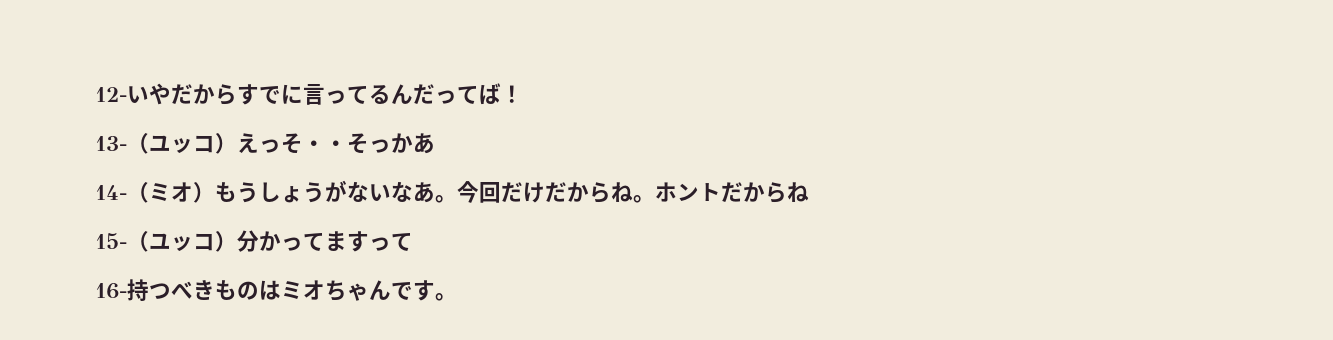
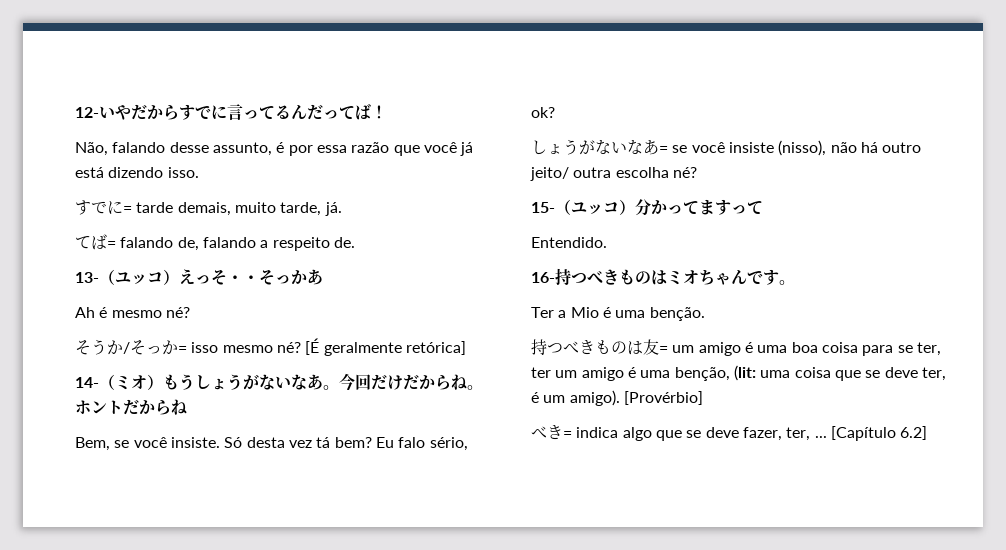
(523, 94) none -> [75,142,474,156] [75,167,199,178] [75,200,342,216] [75,234,355,251] // Não, falando desse assunto, é por essa razão que você já está dizendo isso. // すでに= tarde demais, muito tarde, já. // てば= falando de, falando a respeito de.
(435, 143) none -> [75,307,190,318] [75,338,466,356] // Ah é mesmo né? // そうか/そっか= isso mesmo né? [É geralmente retórica]
(809, 192) none -> [75,437,468,451] [531,107,555,118] [531,139,922,156] [530,167,697,181] // Bem, se você insiste. Só desta vez tá bem? Eu falo sério, ok? // しょうがないなあ= se você insiste (nisso), não há outro jeito/ outra escolha né?
(413, 242) none -> [531,237,607,248] // Entendido.
(457, 297) none -> [531,307,705,321] [531,339,941,356] [531,365,946,381] [531,390,703,406] [531,425,928,441] // Ter a Mio é uma benção. // 持つべきものは友= um amigo é uma boa coisa para se ter, ter um amigo é uma benção, (lit: uma coisa que se deve ter, é um amigo). [Provérbio] // べき= indica algo que se deve fazer, ter, ... [Capítulo 6.2]

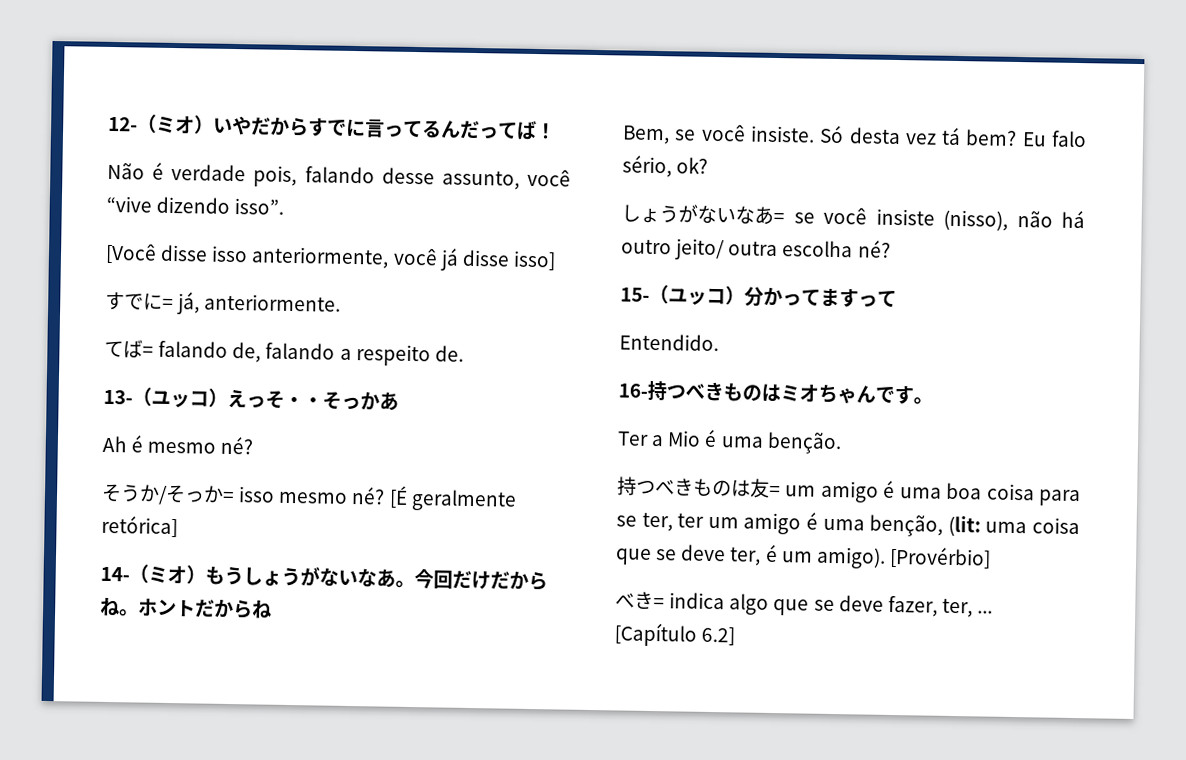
(99, 112) none -> [137,114,214,135] （ミオ）
[75,142,474,156] [75,167,199,178] [75,200,342,216] Não, falando desse assunto, é por essa razão que você já está dizendo isso. // すでに= tarde demais, muito tarde, já. -> [107,162,571,190] [106,195,285,215] [105,242,556,271] [105,291,342,315] Não é verdade pois, falando desse assunto, você “vive dizendo isso”. // [Você disse isso anteriormente, você já disse isso] // すでに= já, anteriormente.

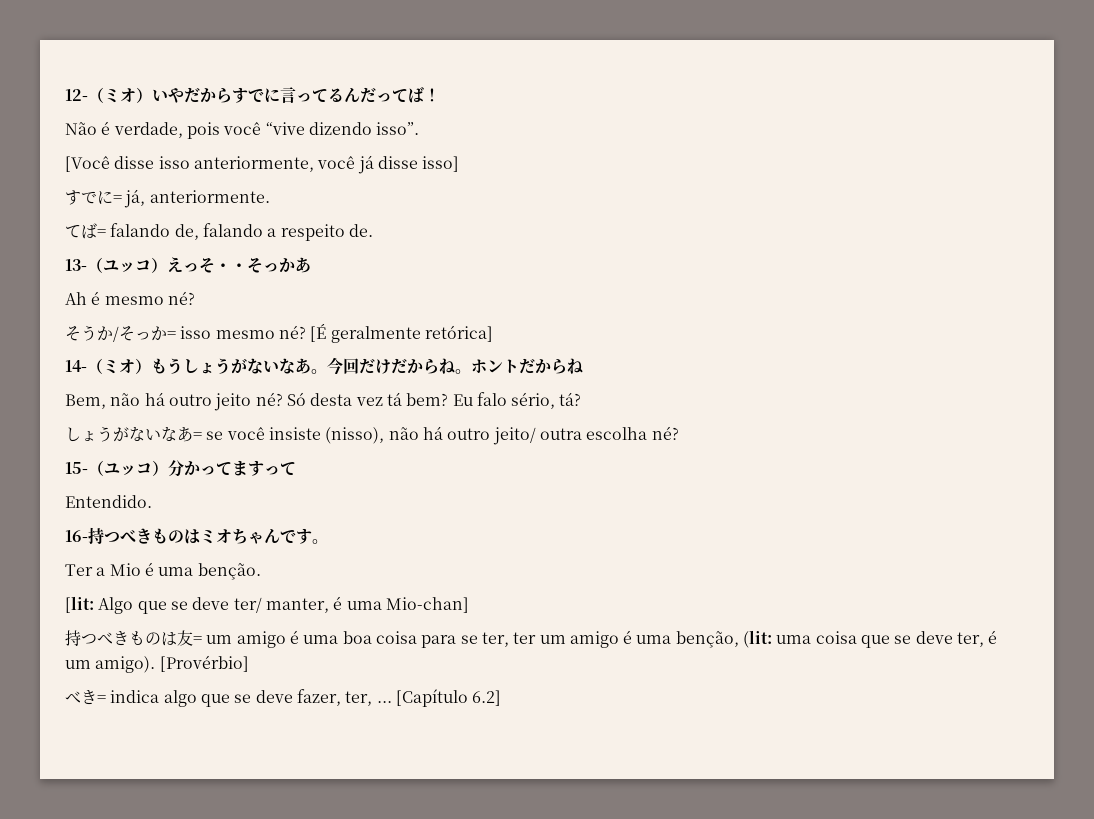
[171,163,520,190] verdade pois, falando desse assunto, -> [113,122,220,139] verdade, pois
[674,123,815,143] se você insiste. -> [110,392,283,411] não há outro jeito né?
[676,157,709,174] ok? -> [559,392,582,406] tá?
(842, 443) none -> [65,596,469,614] // [lit: Algo que se deve ter/ manter, é uma Mio-chan]

